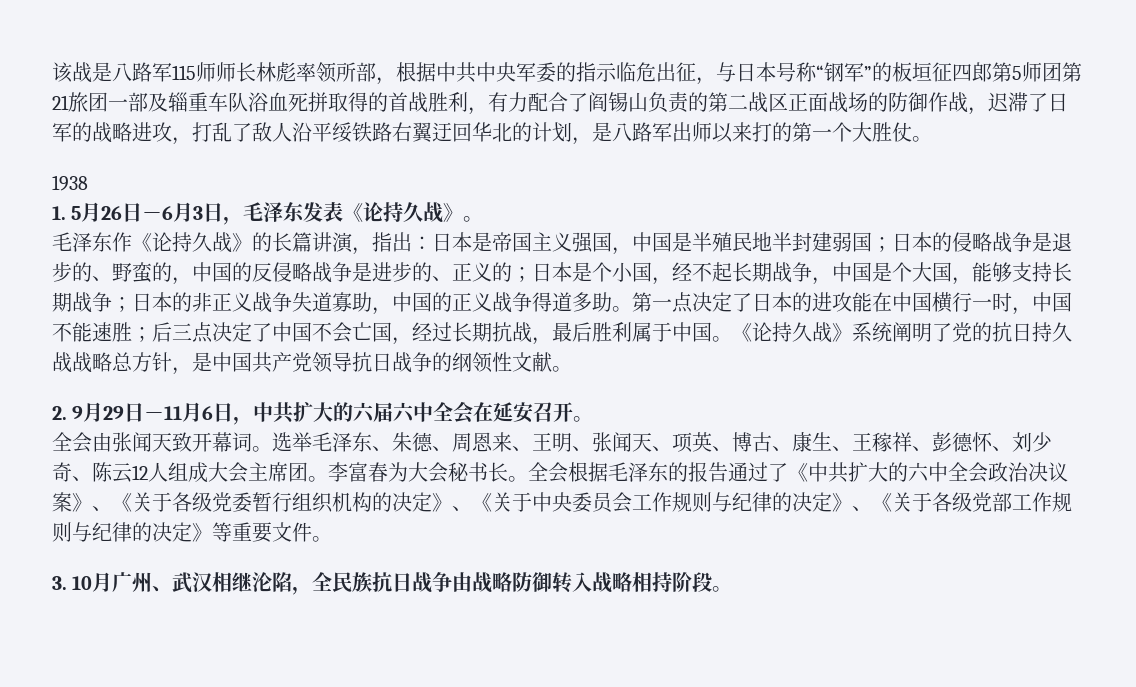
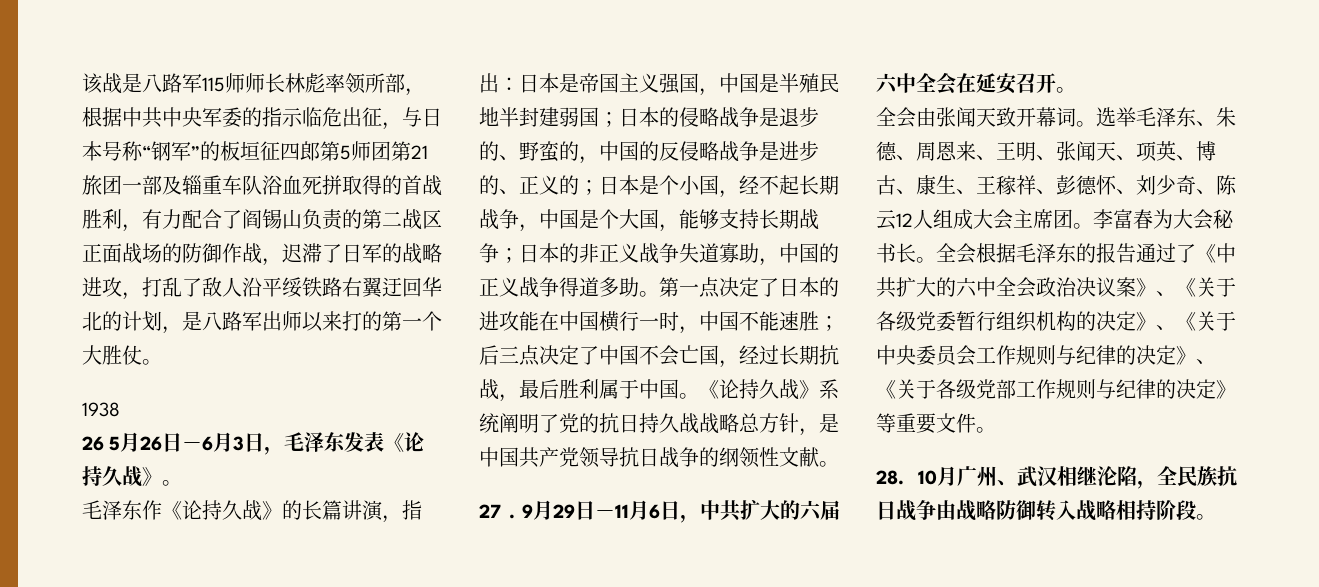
[52,206,66,220] 1. -> [82,436,104,451] 26
[52,406,67,420] 2. -> [479,504,515,519] 27 .
[52,576,67,590] 3. -> [876,470,904,485] 28.

